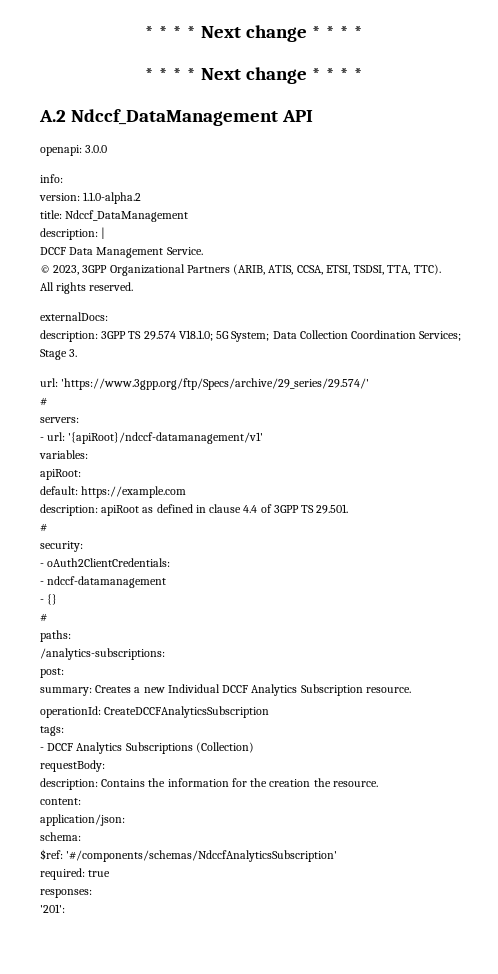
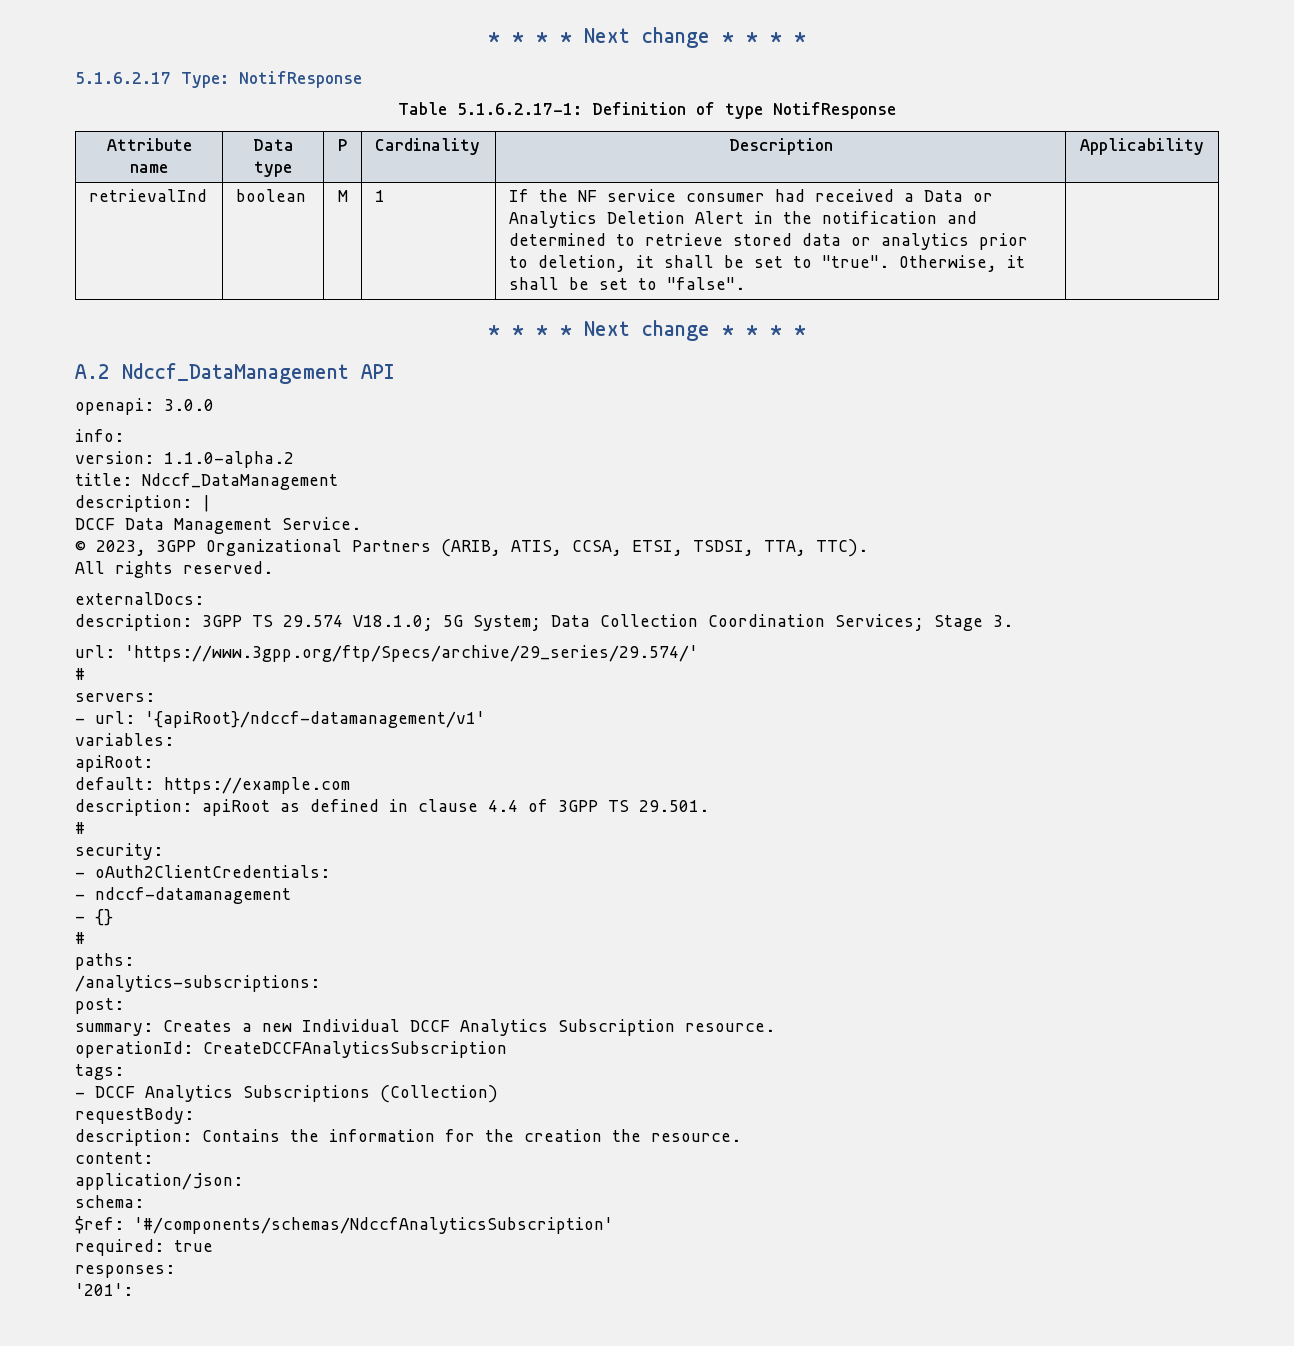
(363, 32) none -> [75,71,362,88] [398,102,896,119] [106,138,192,151] [130,164,168,173] [252,139,294,151] [254,161,292,177] [337,139,348,151] [374,138,480,155] [728,138,833,155] [1080,138,1204,155] [88,189,207,202] [235,189,306,202] [337,190,348,202] [374,190,385,202] [508,189,993,202] [508,211,977,228] [508,233,1028,250] [508,255,1025,272] [508,277,745,290] // 5.1.6.2.17 Type: NotifResponse // Table 5.1.6.2.17-1: Definition of type NotifResponse // Attribute name | Data type | P | Cardinality | Description | Applicability // retrievalInd | boolean | M | 1 | If the NF service consumer had received a Data or Analytics Deletion Alert in the notification and determined to retrieve stored data or analytics prior to deletion, it shall be set to "true". Otherwise, it shall be set to "false". |

